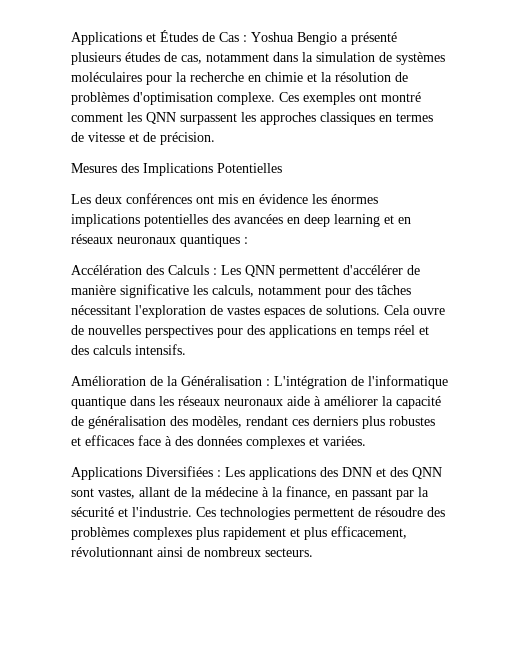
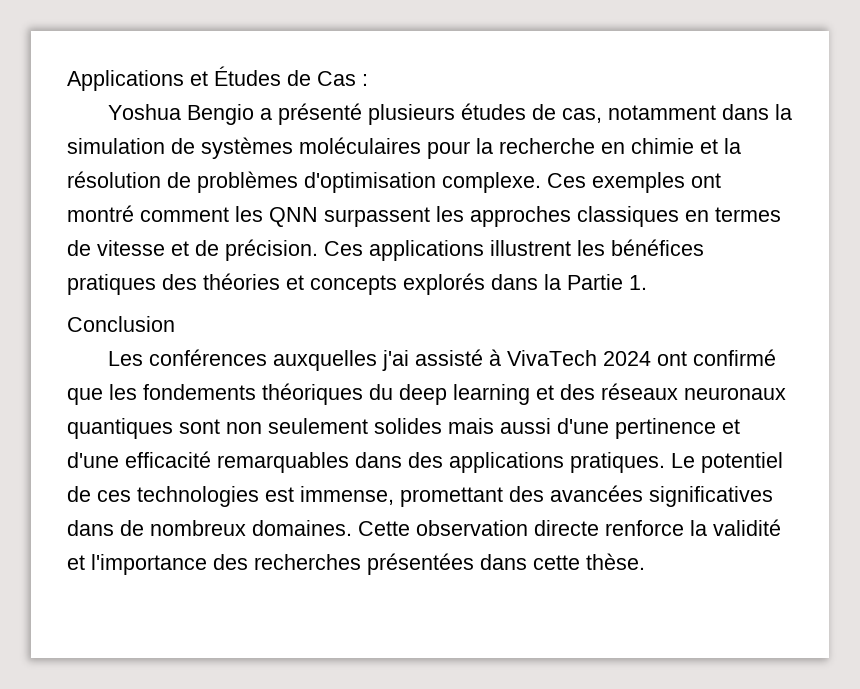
(247, 38) none -> (368, 80) //
[71,163,282,176] [71,193,378,204] [71,214,300,227] // Mesures des Implications Potentielles // Les deux conférences ont mis en évidence les énormes implications potentielles des avancées en -> [324,239,704,261] [67,273,647,295] [67,316,175,332] [108,349,777,371] [67,383,393,405] Ces applications illustrent les bénéfices pratiques des théories et concepts explorés dans la Partie 1. // Conclusion // Les conférences auxquelles j'ai assisté à VivaTech 2024 ont confirmé que les fondements théoriques du
[398,217,411,224] en -> [560,384,595,400] des
[244,237,248,244] [71,265,420,278] [71,284,411,298] [71,305,445,318] [71,325,429,338] [71,344,186,355] [71,375,448,389] [71,396,441,409] [71,416,435,429] [71,435,366,449] [71,466,442,480] [71,486,429,500] [71,507,445,520] [71,526,407,540] [71,547,313,557] : // Accélération des Calculs : Les QNN permettent d'accélérer de manière significative les calculs, notamment pour des tâches nécessitant l'exploration de vastes espaces de solutions. Cela ouvre de nouvelles perspectives pour des applications en temps réel et des calculs intensifs. // Amélioration de la Généralisation : L'intégration de l'informatique quantique dans les réseaux neuronaux aide à améliorer la capacité de généralisation des modèles, rendant ces derniers plus robustes et efficaces face à des données complexes et variées. // Applications Diversifiées : Les applications des DNN et des QNN sont vastes, allant de la médecine à la finance, en passant par la sécurité et l'industrie. Ces technologies permettent de résoudre des problèmes complexes plus rapidement et plus efficacement, révolutionnant ainsi de nombreux secteurs. -> [179,418,740,439] [67,451,783,473] [67,485,773,507] [67,519,781,536] [67,553,645,575] sont non seulement solides mais aussi d'une pertinence et d'une efficacité remarquables dans des applications pratiques. Le potentiel de ces technologies est immense, promettant des avancées significatives dans de nombreux domaines. Cette observation directe renforce la validité et l'importance des recherches présentées dans cette thèse.

